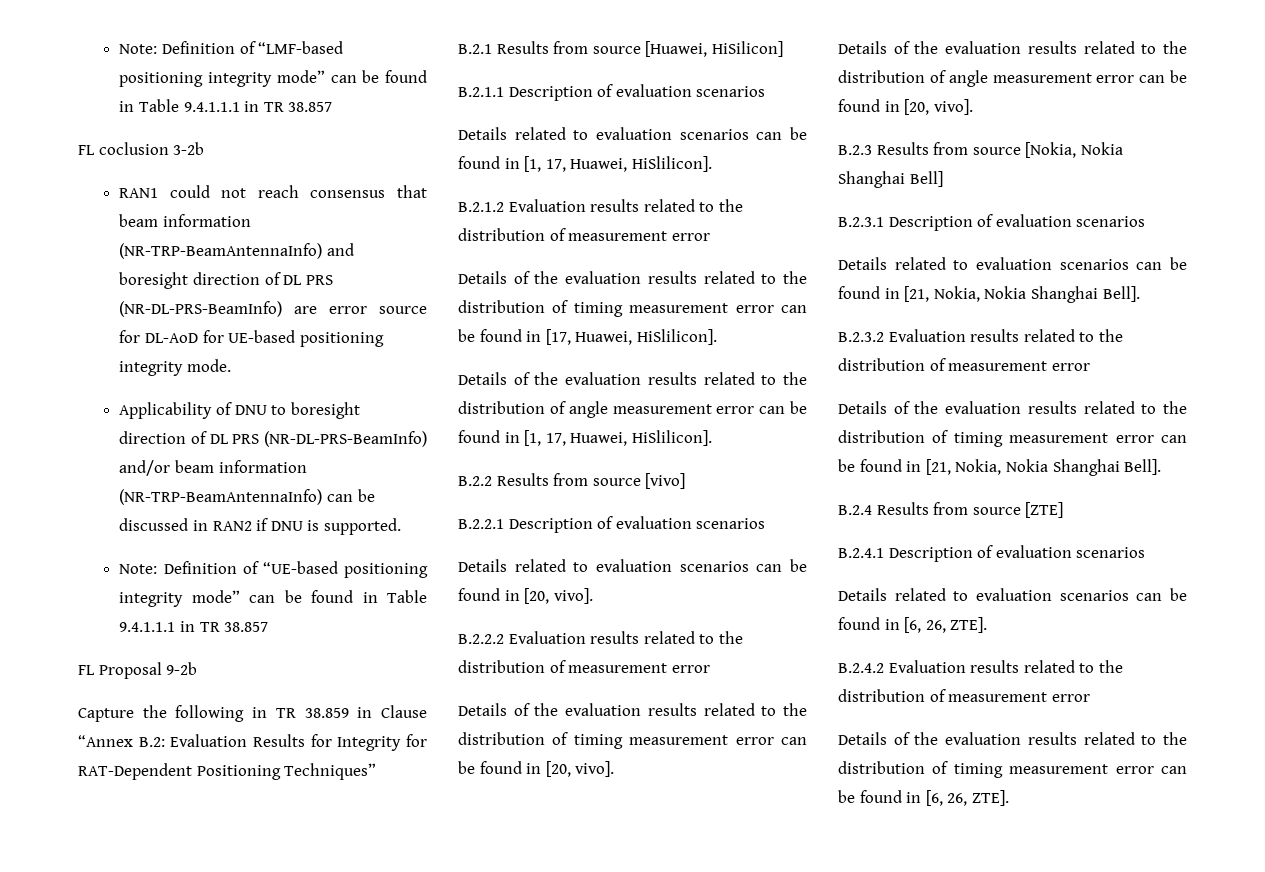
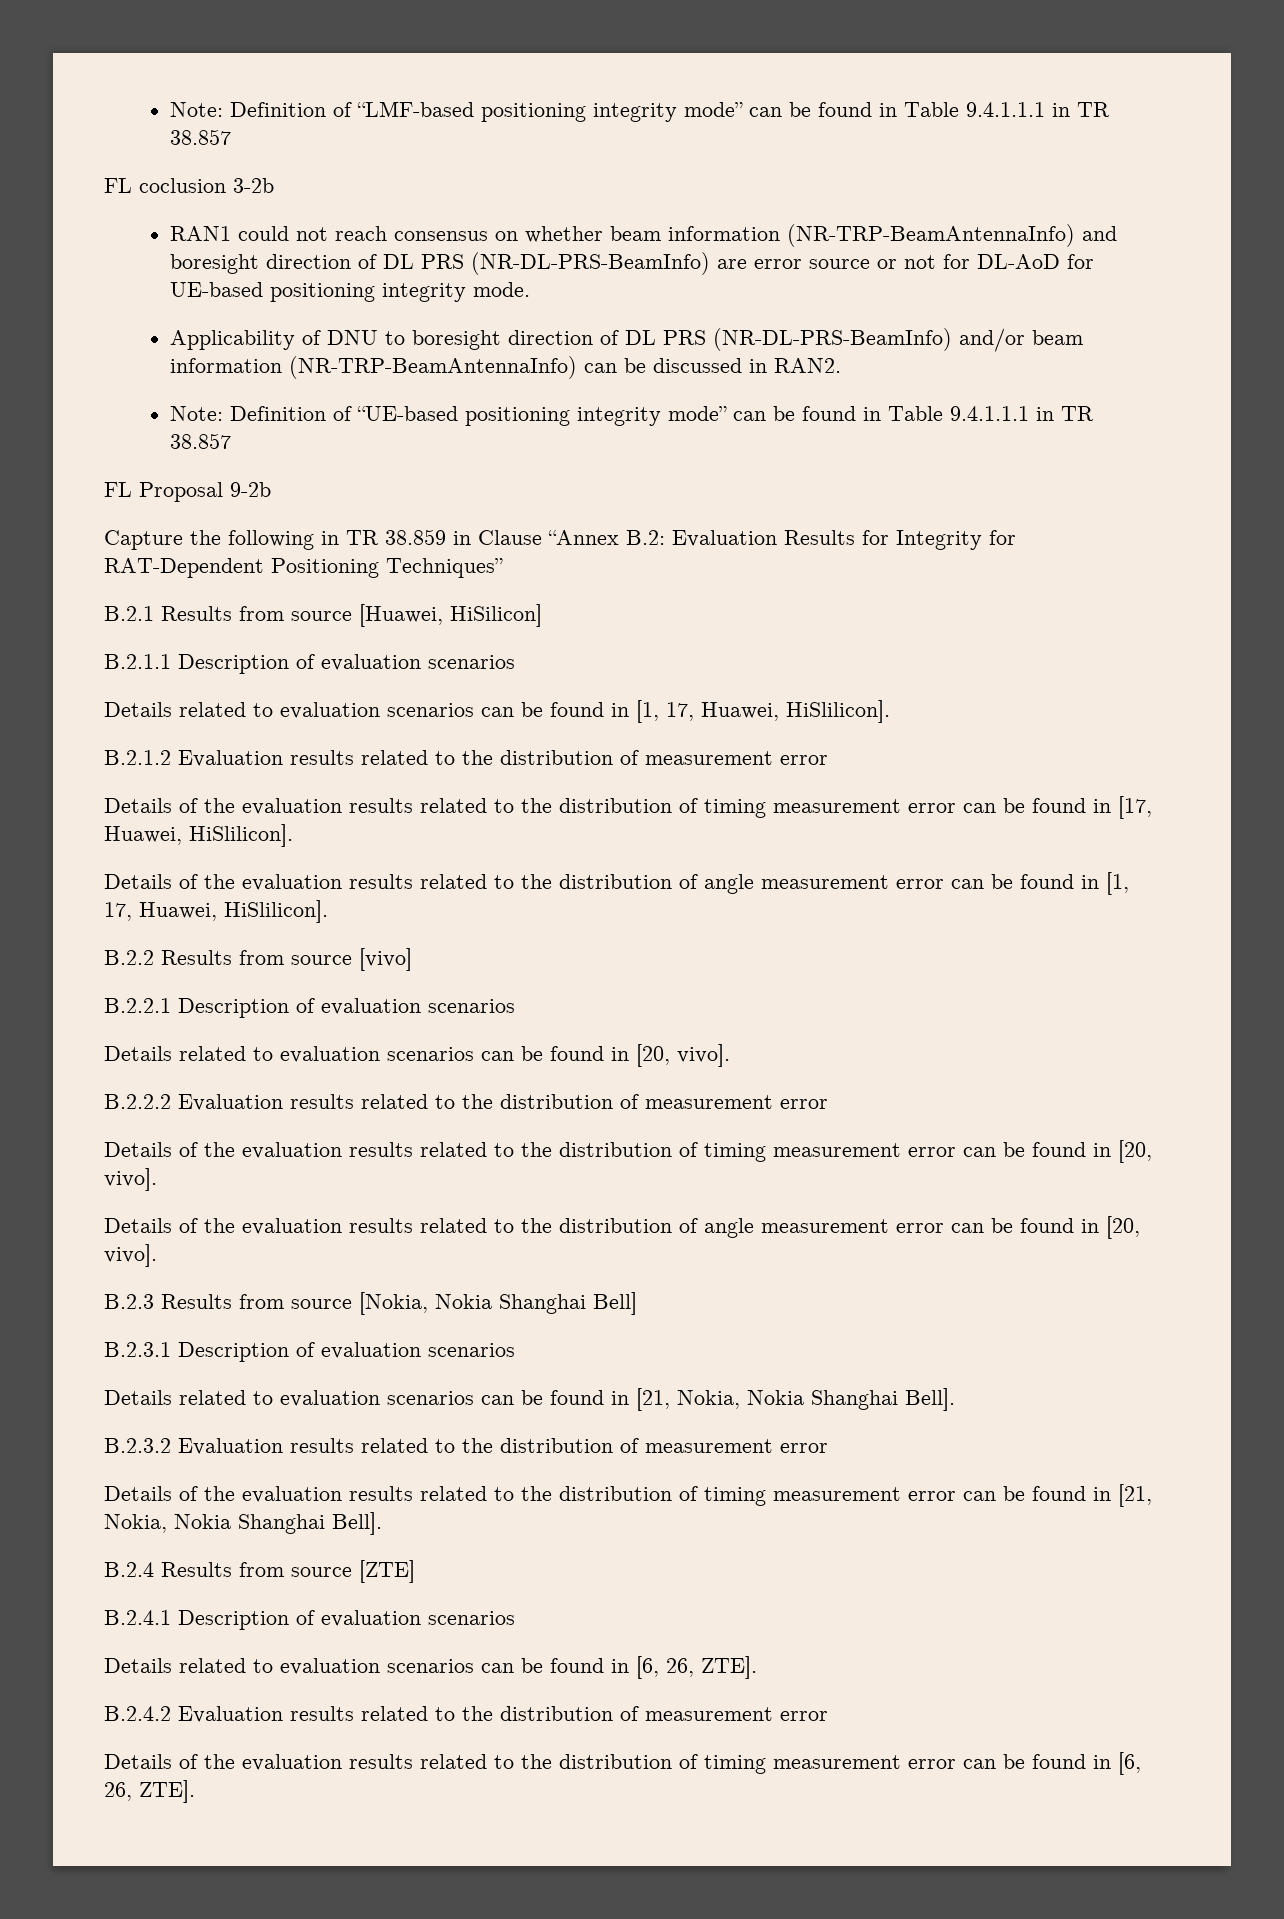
[396,185,427,198] that -> [495,226,604,243] on whether
(427, 310) none -> [877,255,937,269] or not
[212,518,401,535] RAN2 if DNU is supported. -> [774,358,842,373] RAN2.

